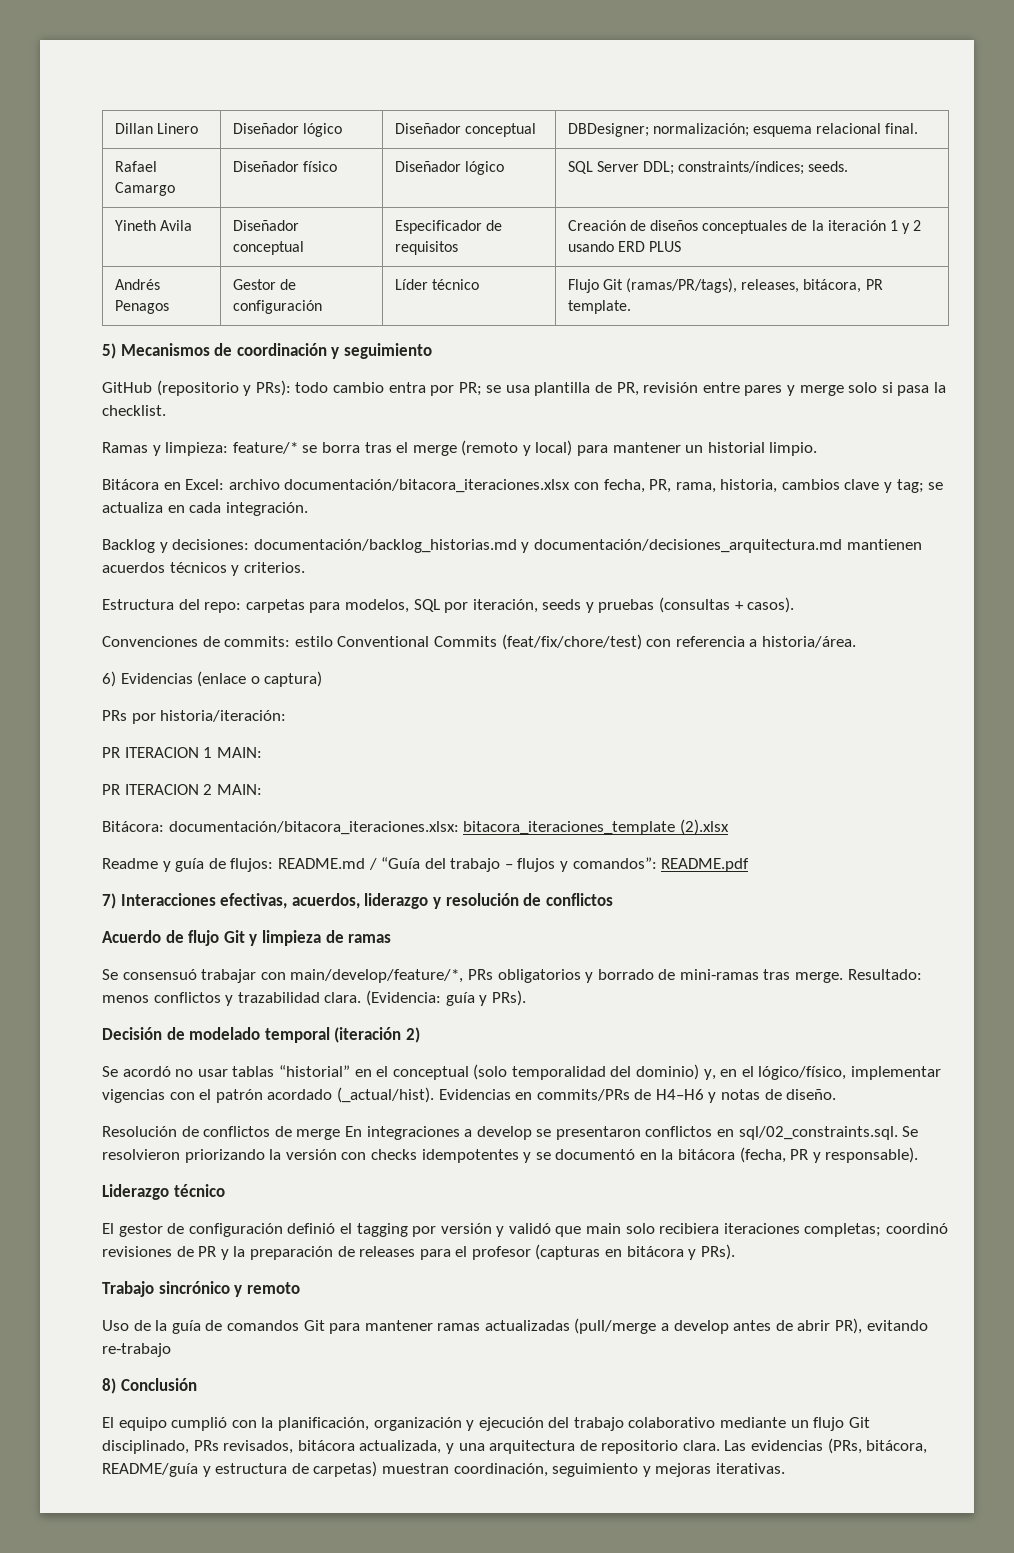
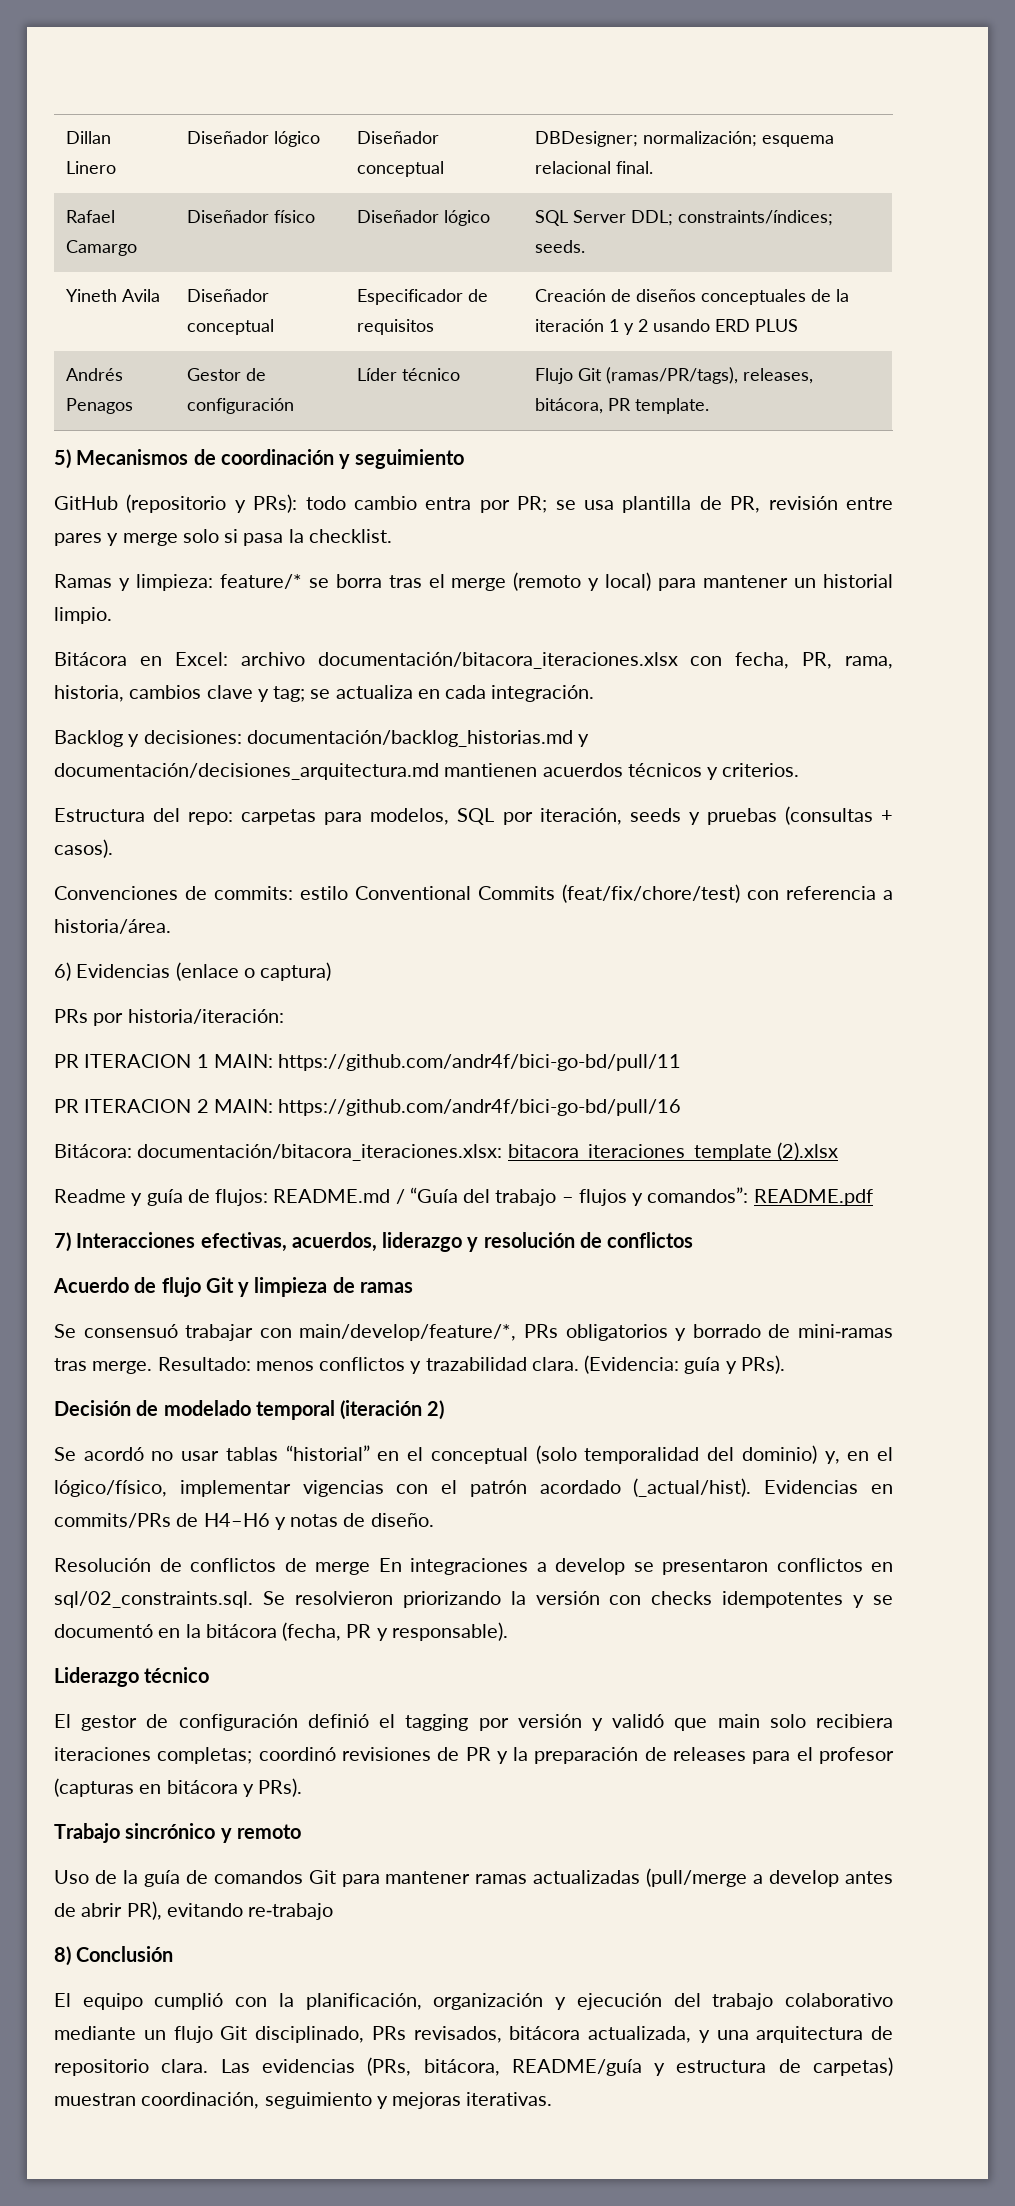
(262, 752) none -> [278,1054,682,1071] https://github.com/andr4f/bici-go-bd/pull/11
(262, 789) none -> [278,1099,682,1116] https://github.com/andr4f/bici-go-bd/pull/16

